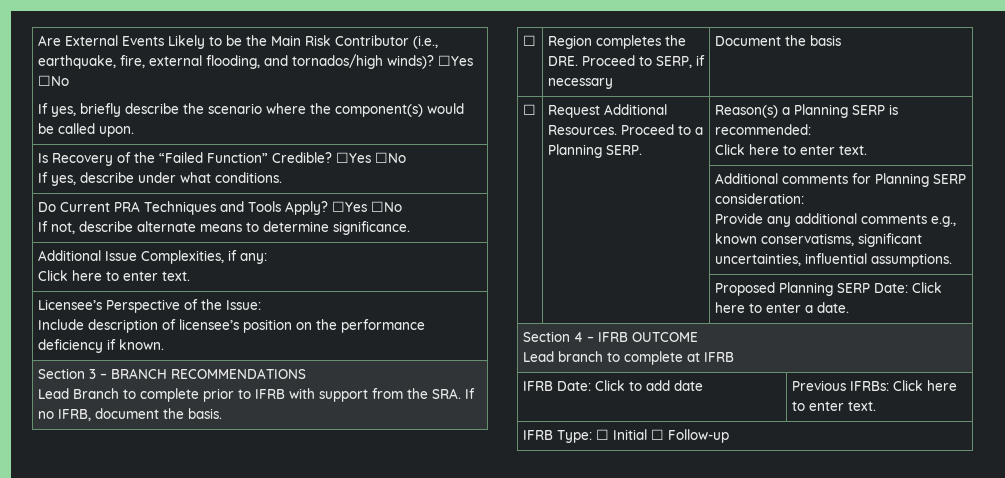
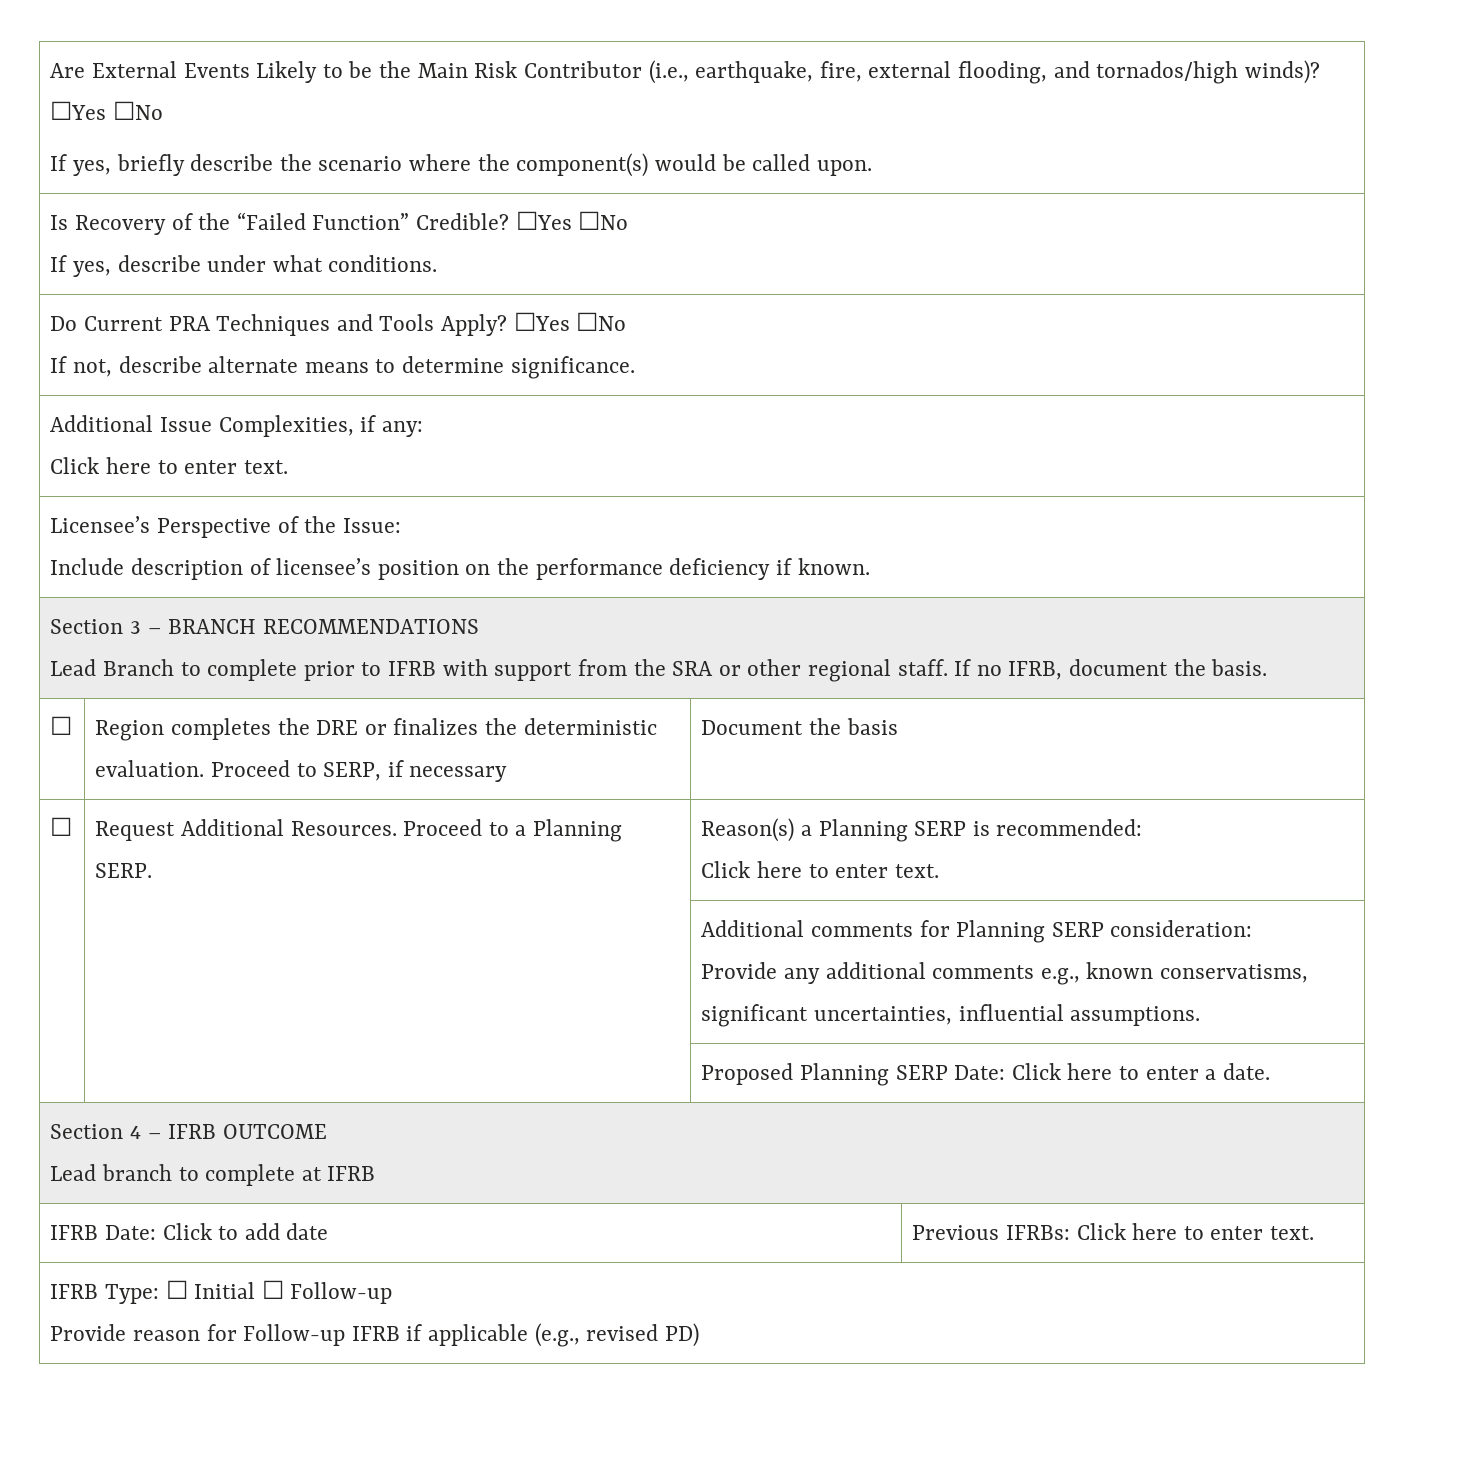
[431,388,461,399] SRA. -> [672,659,948,682] SRA or other regional staff.
[547,56,578,66] DRE. -> [316,718,657,735] [95,760,205,777] DRE or finalizes the deterministic evaluation.
(729, 436) none -> [50,1323,699,1347] // Provide reason for Follow-up IFRB if applicable (e.g., revised PD)

